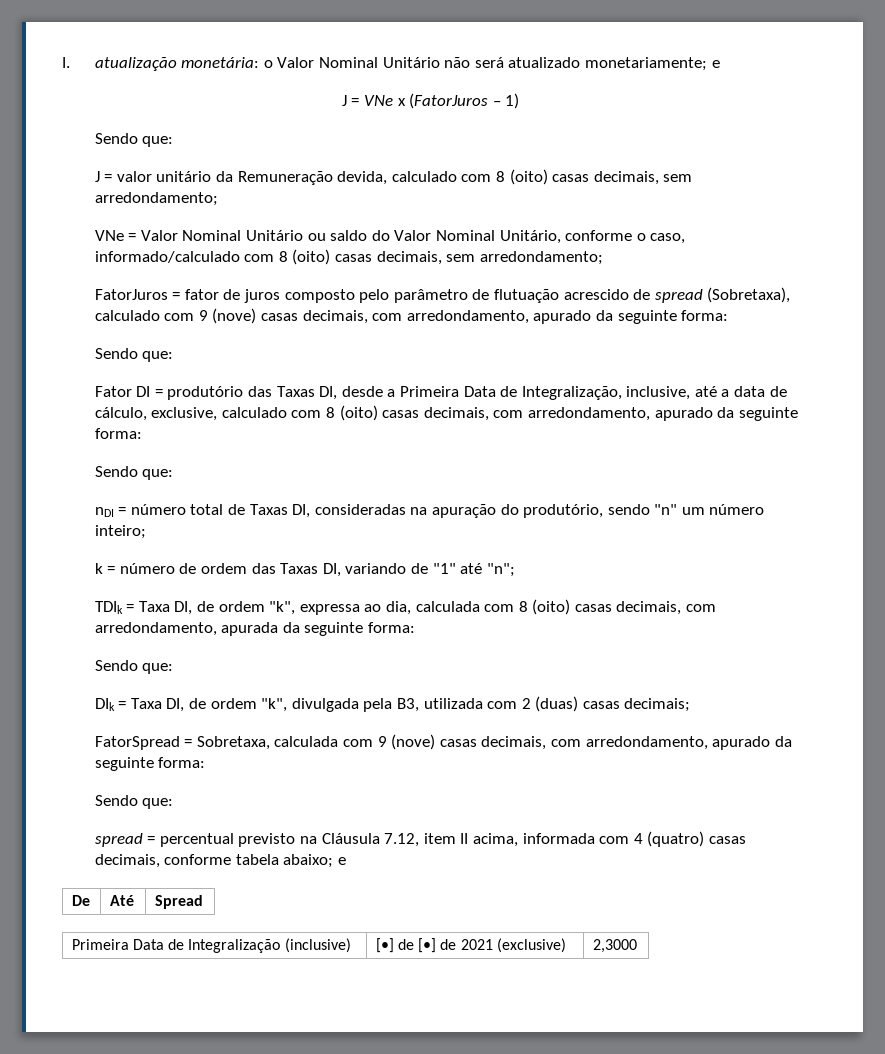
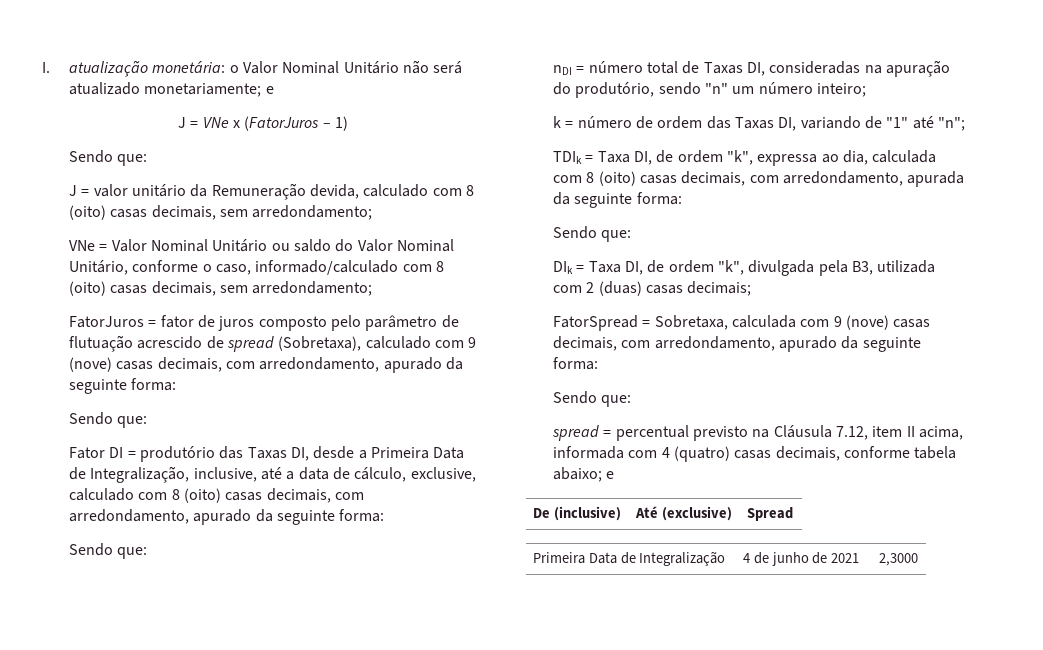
(90, 900) none -> [553,506,621,521] (inclusive)
(134, 900) none -> [661,506,732,521] (exclusive)
[284,938,351,953] [375,938,437,953] (inclusive) | [•] de [•] -> [742,552,809,566] | 4 de junho
[496,938,566,953] (exclusive) -> (860, 558) none

